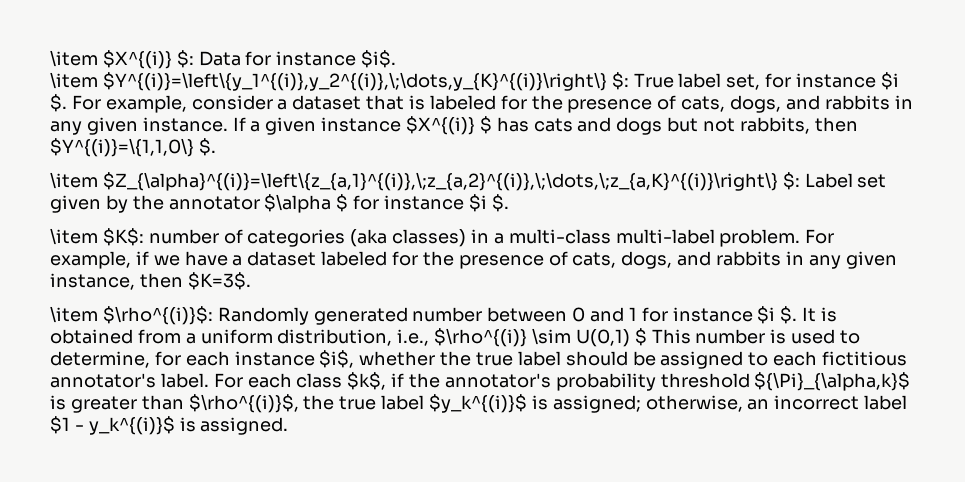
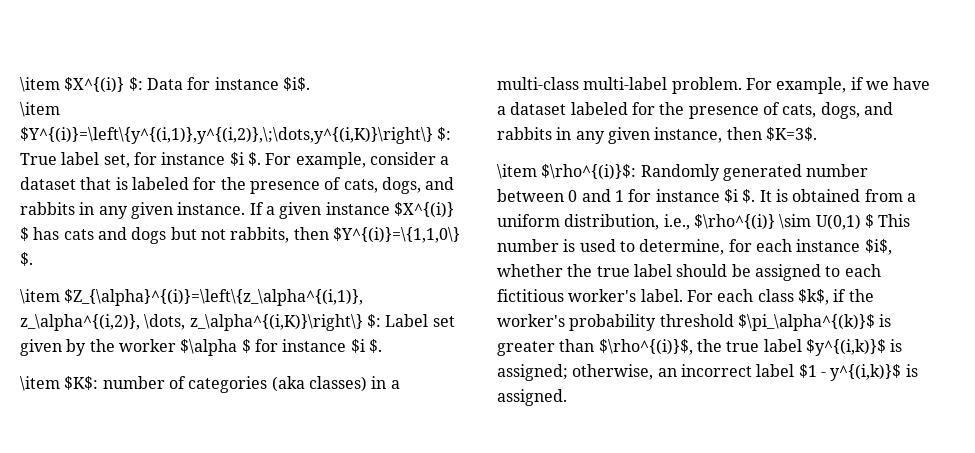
[102,72,607,91] $Y^{(i)}=\left\{y_1^{(i)},y_2^{(i)},\;\dots,y_{K}^{(i)}\right\} -> [20,127,433,144] $Y^{(i)}=\left\{y^{(i,1)},y^{(i,2)},\;\dots,y^{(i,K)}\right\}
[102,172,778,191] $Z_{\alpha}^{(i)}=\left\{z_{a,1}^{(i)},\;z_{a,2}^{(i)},\;\dots,\;z_{a,K}^{(i)}\right\} -> [64,289,364,306] [20,314,363,331] $Z_{\alpha}^{(i)}=\left\{z_\alpha^{(i,1)}, z_\alpha^{(i,2)}, \dots, z_\alpha^{(i,K)}\right\}
[168,196,260,210] annotator -> [118,339,176,352] worker
[50,373,156,388] annotator's -> [568,289,637,302] worker's
[444,373,551,388] annotator's -> [497,314,565,327] worker's
[754,372,911,391] ${\Pi}_{\alpha,k}$ -> [737,314,875,331] $\pi_\alpha^{(k)}$
[429,394,528,413] $y_k^{(i)}$ -> [805,339,886,356] $y^{(i,k)}$
[88,416,175,435] y_k^{(i)}$ -> [830,364,902,381] y^{(i,k)}$

